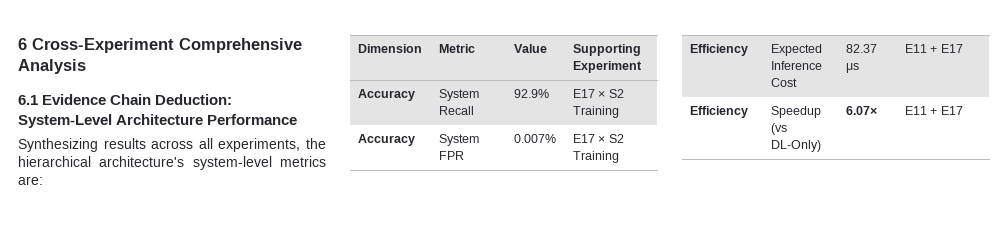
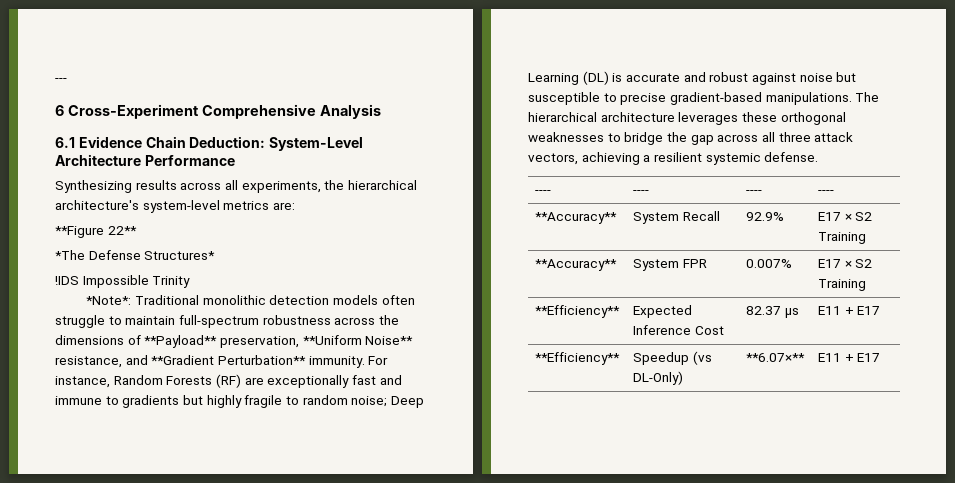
(18, 44) none -> [55,78,67,82] --- //
[358,44,423,53] [439,44,476,53] [514,44,548,53] [573,44,642,56] [573,61,643,73] [358,89,416,101] // Dimension | Metric | Value | Supporting Experiment // Accuracy -> [55,226,137,238] [55,250,216,260] [55,275,191,288] [86,295,415,305] [55,315,399,328] [55,335,414,348] [55,355,389,368] [55,374,402,388] [55,395,424,408] [528,71,857,85] [528,92,880,105] [528,112,846,125] [528,132,854,145] [528,152,819,165] [534,190,551,194] [632,190,649,194] [745,190,762,194] [817,190,834,194] [534,212,617,224] // **Figure 22** // *The Defense Structures* // !IDS Impossible Trinity // *Note*: Traditional monolithic detection models often struggle to maintain full-spectrum robustness across the dimensions of **Payload** preservation, **Uniform Noise** resistance, and **Gradient Perturbation** immunity. For instance, Random Forests (RF) are exceptionally fast and immune to gradients but highly fragile to random noise; Deep Learning (DL) is accurate and robust against noise but susceptible to precise gradient-based manipulations. The hierarchical architecture leverages these orthogonal weaknesses to bridge the gap across all three attack vectors, achieving a resilient systemic defense. // ---- | ---- | ---- | ---- // **Accuracy**
[358,134,416,146] Accuracy -> [534,259,617,271] **Accuracy**
[690,44,749,56] Efficiency -> [534,305,620,318] **Efficiency**
[690,106,749,118] Efficiency -> [534,352,620,365] **Efficiency**
[846,106,878,115] 6.07× -> [745,353,805,362] **6.07×**

